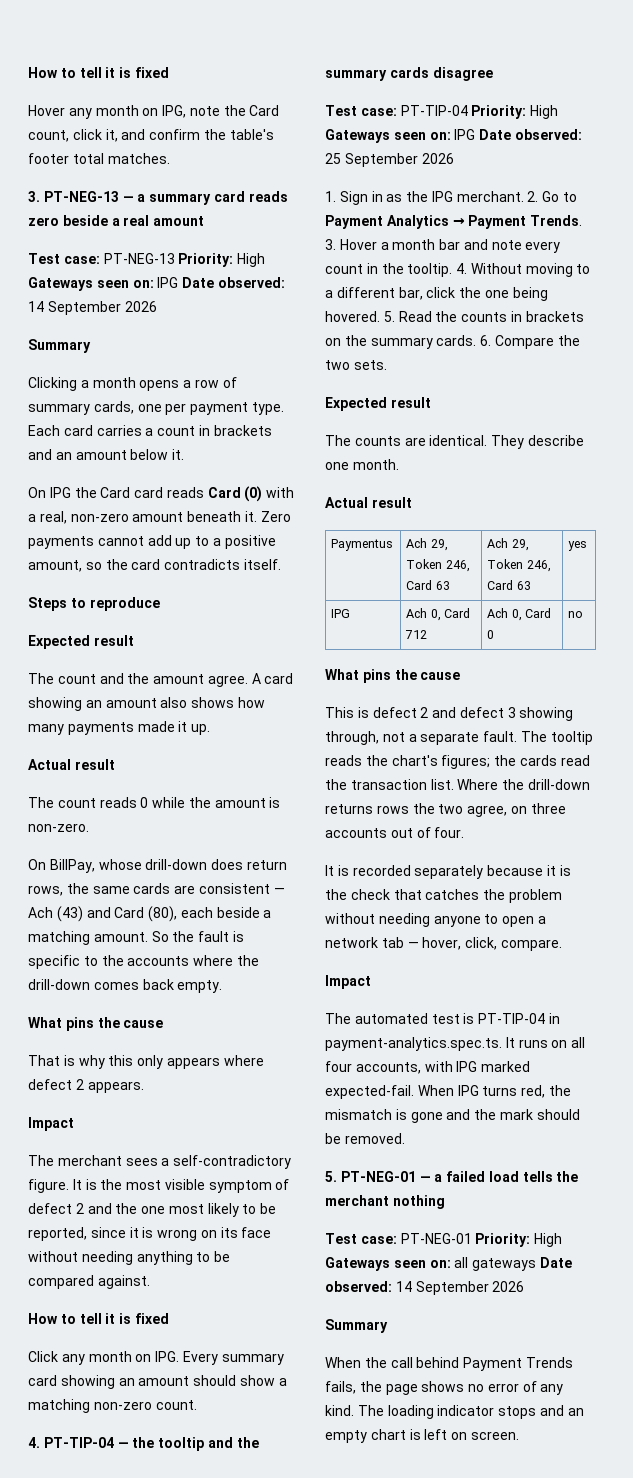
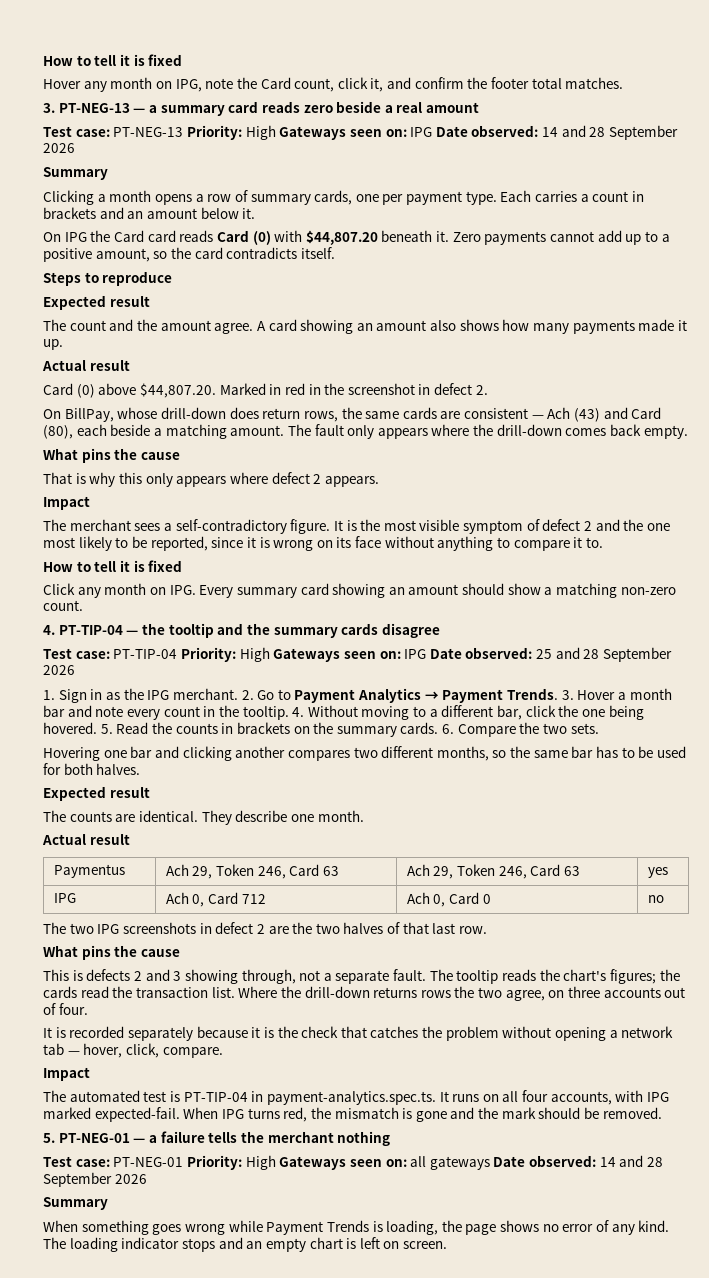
[229,129,274,140] table's -> (488, 83) none
(44, 306) none -> [561,125,606,137] and 28
[63,425,93,436] card -> (532, 196) none
[28,511,184,524] a real, non-zero amount -> [305,230,378,245] $44,807.20
[28,797,281,808] [28,823,89,832] The count reads 0 while the amount is non-zero. -> [43,383,488,398] Card (0) above $44,807.20. Marked in red in the screenshot in defect 2.
[151,931,244,942] [28,955,190,969] So the fault is specific to the accounts -> [287,424,428,439] The fault only appears
[81,1251,133,1265] needing -> (434, 542) none
[214,1251,231,1262] [28,1275,150,1289] be compared against. -> [513,537,603,551] compare it to.
(341, 158) none -> [555,647,600,659] and 28
(387, 365) none -> [43,746,686,761] [43,763,141,775] // Hovering one bar and clicking another compares two different months, so the same bar has to be used for both halves.
(584, 614) none -> [43,922,488,934] // The two IPG screenshots in defect 2 are the two halves of that last row.
[372,707,504,718] defect 2 and defect -> [86,969,170,981] defects 2 and
[378,913,535,927] needing anyone to open -> [555,1027,607,1041] opening
[446,1171,519,1182] failed load -> [160,1131,205,1143] failure
(412, 1286) none -> [619,1155,664,1167] and 28
[364,1357,573,1371] [325,1381,356,1394] the call behind Payment Trends fails, -> [81,1220,439,1235] something goes wrong while Payment Trends is loading,

